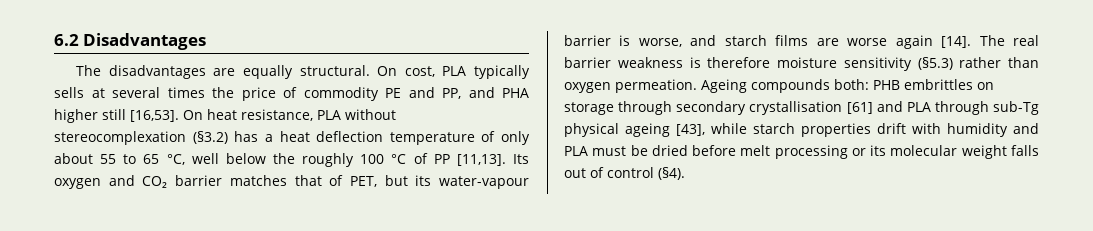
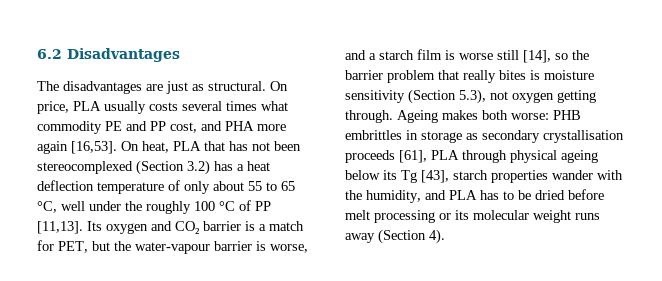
[242,65,530,79] [54,87,529,101] [54,109,396,123] [54,131,228,145] equally structural. On cost, PLA typically sells at several times the price of commodity PE and PP, and PHA higher still [16,53]. On heat resistance, PLA without stereocomplexation (§3.2) -> [166,81,288,94] [37,101,288,114] [37,121,286,134] [37,141,301,154] [37,160,210,175] just as structural. On price, PLA usually costs several times what commodity PE and PP cost, and PHA more again [16,53]. On heat, PLA that has not been stereocomplexed (Section 3.2)
[225,153,266,164] below -> [89,201,121,211] under
[229,175,344,186] matches that of -> [245,221,304,231] [37,240,54,251] is a match for
[415,175,432,186] its -> [114,241,131,251] the
[724,35,1039,49] [564,57,1039,71] [564,79,994,93] [564,101,1040,115] [564,123,1039,137] [564,146,627,156] starch films are worse again [14]. The real barrier weakness is therefore moisture sensitivity (§5.3) rather than oxygen permeation. Ageing compounds both: PHB embrittles on storage through secondary crystallisation [61] and PLA through sub-Tg physical ageing [43], while starch properties drift with humidity and PLA must -> [369,49,589,63] [345,70,594,83] [345,89,596,104] [345,110,581,123] [345,130,624,143] [345,150,598,163] [345,170,623,183] [345,190,514,203] a starch film is worse still [14], so the barrier problem that really bites is moisture sensitivity (Section 5.3), not oxygen getting through. Ageing makes both worse: PHB embrittles in storage as secondary crystallisation proceeds [61], PLA through physical ageing below its Tg [43], starch properties wander with the humidity, and PLA has to
[1010,145,1039,156] [564,167,685,180] falls out of control (§4). -> [575,213,600,220] [345,229,445,244] runs away (Section 4).

